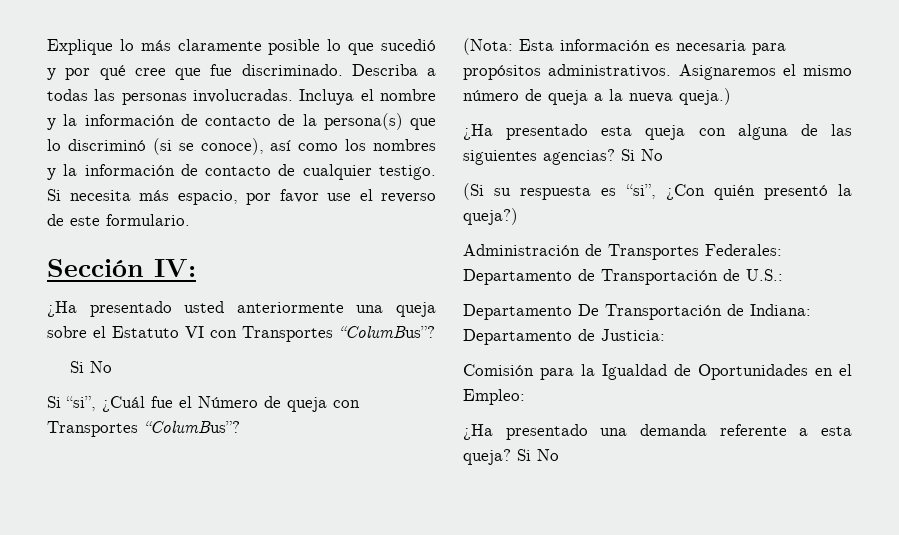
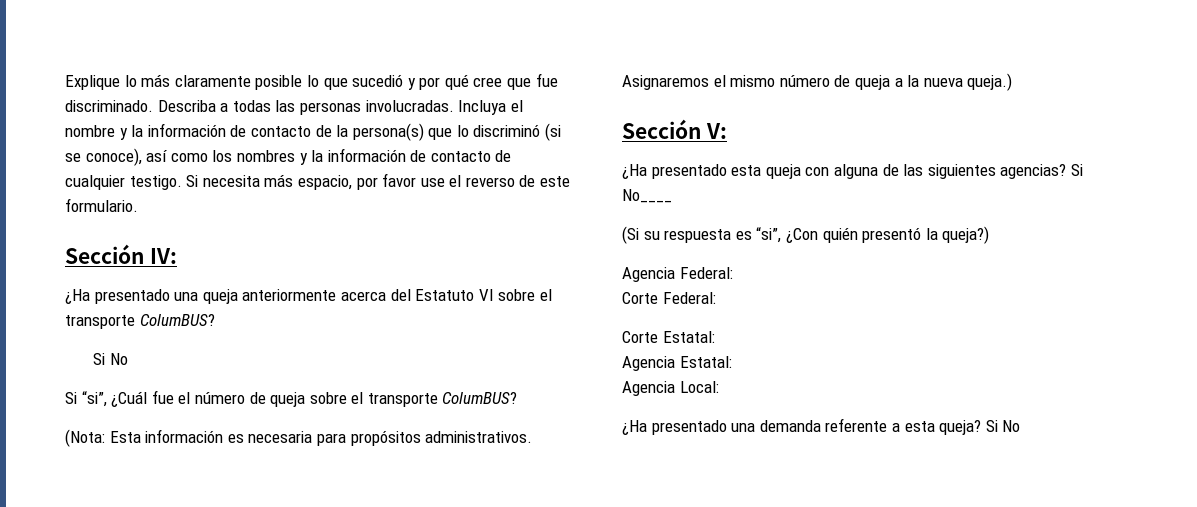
[184,301,436,317] [47,326,435,342] usted anteriormente una queja sobre el Estatuto VI con Transportes “ColumBus”? -> [174,289,552,304] [65,314,215,329] una queja anteriormente acerca del Estatuto VI sobre el transporte ColumBUS?
[198,396,360,412] [47,421,240,437] Número de queja con Transportes “ColumBus”? -> [194,392,518,407] número de queja sobre el transporte ColumBUS?
(731, 96) none -> [622,119,727,139] // Sección V:
[641,149,663,161] No -> [622,189,672,203] No____
[463,244,782,260] [463,269,783,285] [463,304,811,320] [463,329,665,345] [463,364,852,380] [463,389,525,405] Administración de Transportes Federales: Departamento de Transportación de U.S.: // Departamento De Transportación de Indiana: Departamento de Justicia: // Comisión para la Igualdad de Oportunidades en el Empleo: -> [622,267,733,282] [622,292,716,304] [622,331,715,343] [622,356,732,371] [622,381,719,396] Agencia Federal: // Corte Federal: // Corte Estatal: // Agencia Estatal: // Agencia Local:

